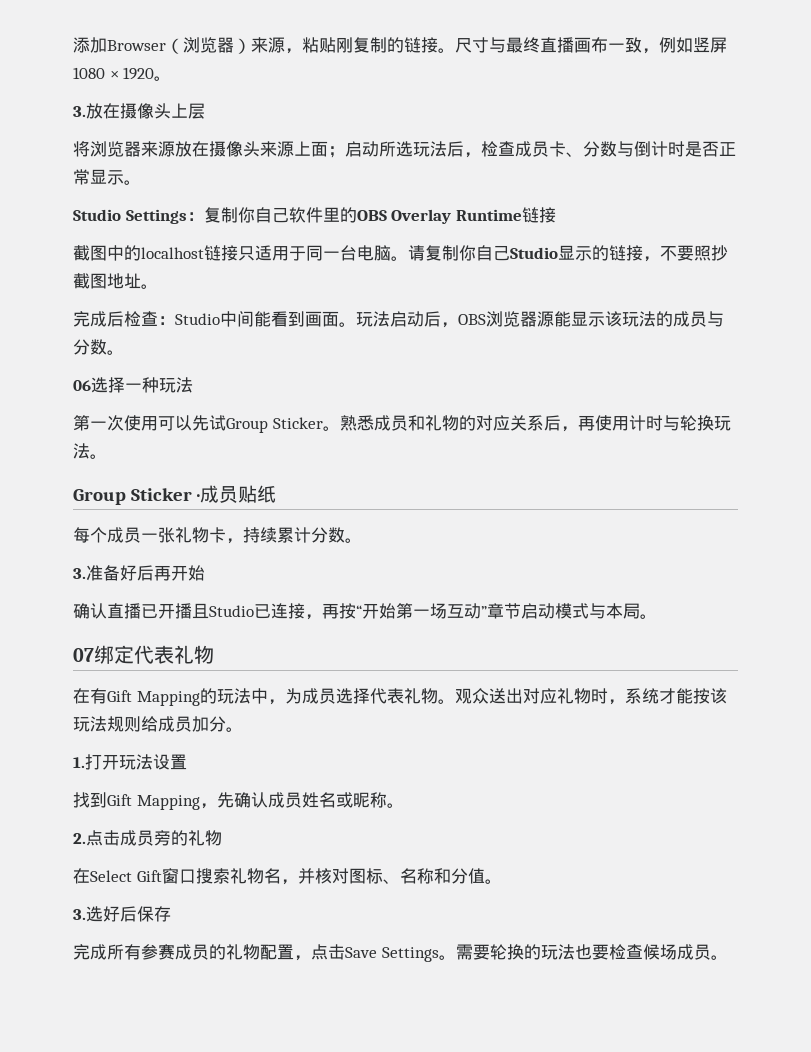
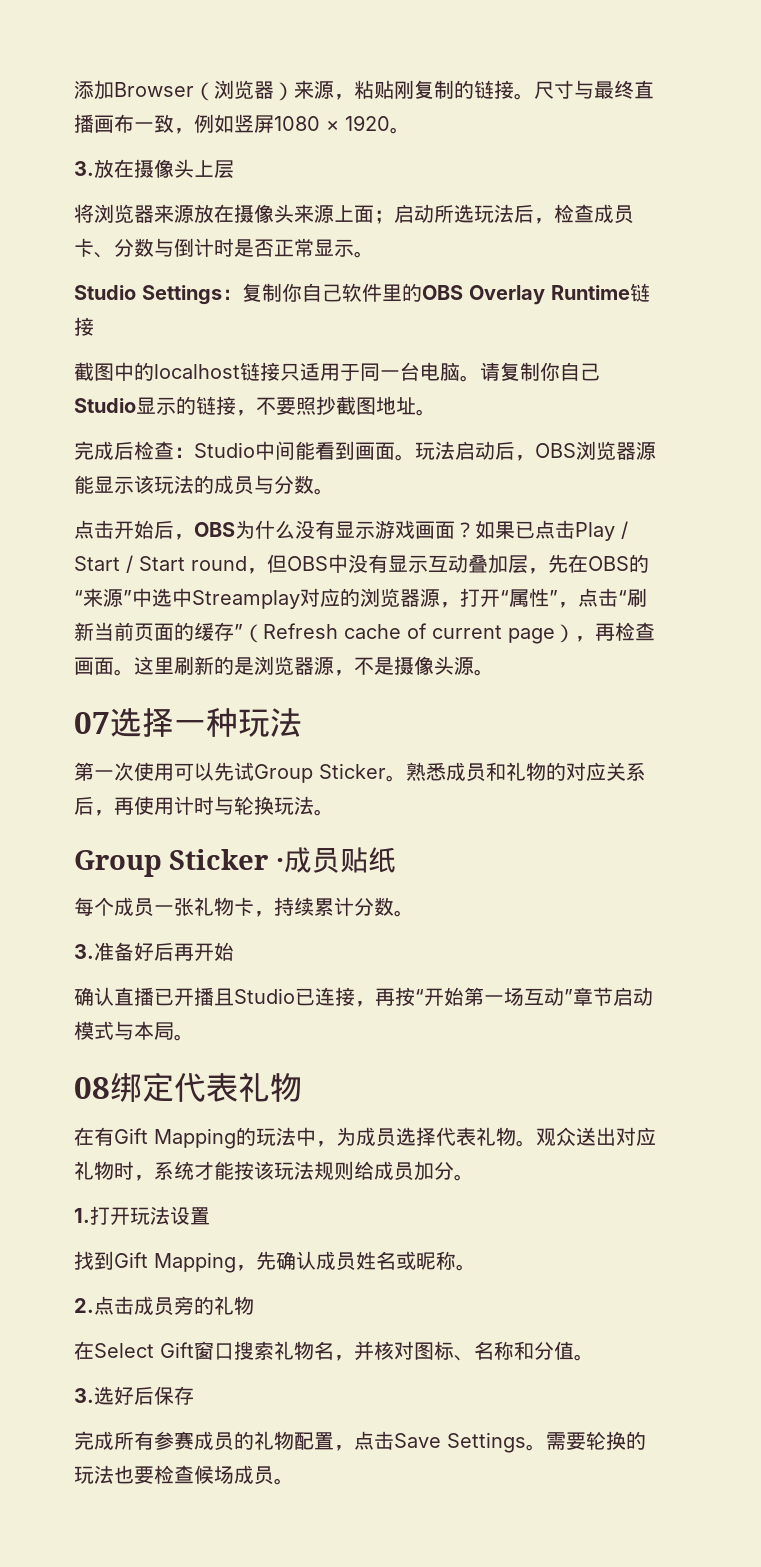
[73,380,91,391] 06 -> [74,520,628,541] [74,554,649,574] [74,588,647,609] [74,622,655,644] [74,656,494,676] [74,712,110,734] 点击开始后，OBS为什么没有显示游戏画面？如果已点击Play / Start / Start round，但OBS中没有显示互动叠加层，先在OBS的“来源”中选中Streamplay对应的浏览器源，打开“属性”，点击“刷新当前页面的缓存”（Refresh cache of current page），再检查画面。这里刷新的是浏览器源，不是摄像头源。 // 07
[73,648,94,662] 07 -> [74,1077,110,1099] 08

